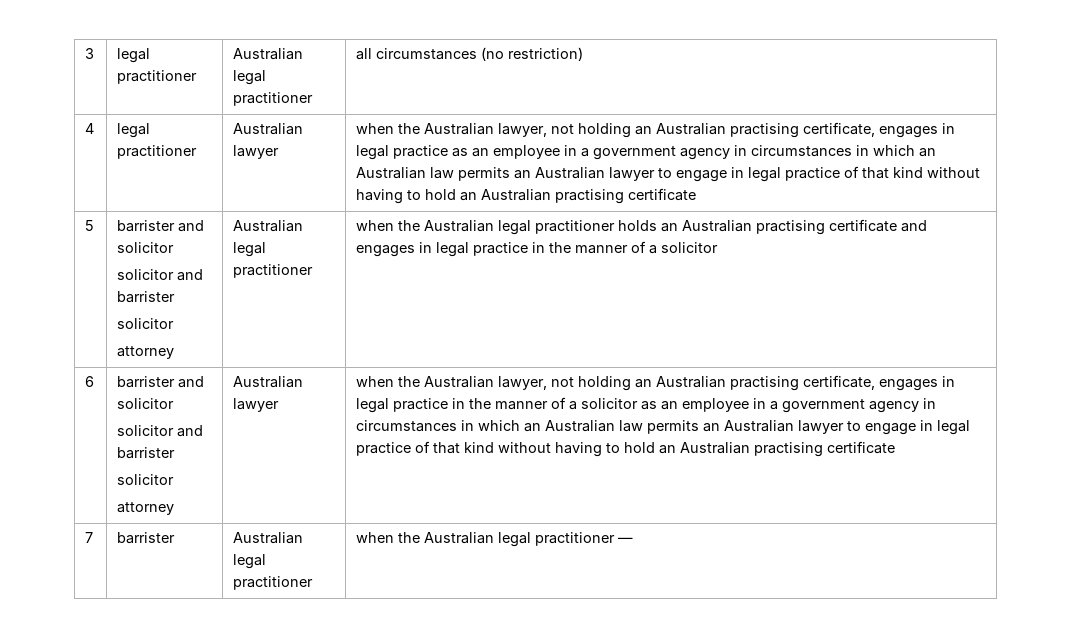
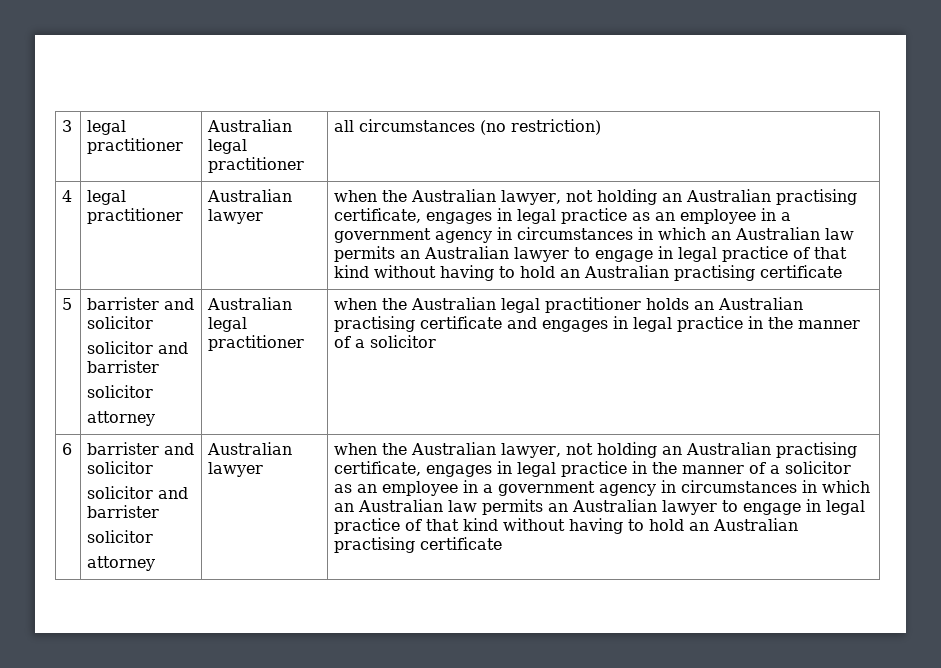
[85,532,94,543] [117,532,176,544] [233,532,304,544] [233,554,267,569] [233,576,314,590] [356,532,634,547] // 7 | barrister | Australian legal practitioner | when the Australian legal practitioner — -> (503, 543) none

